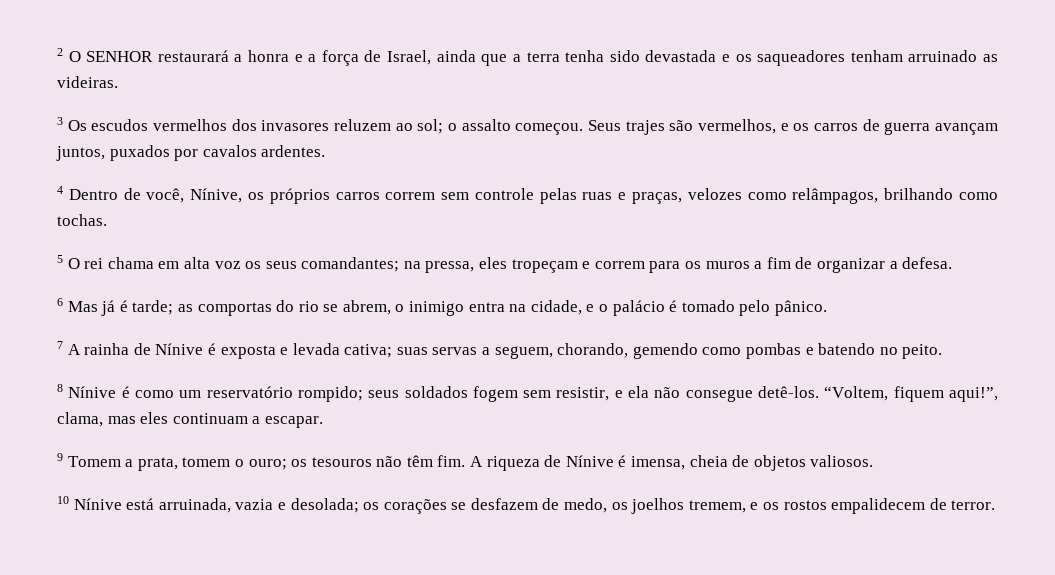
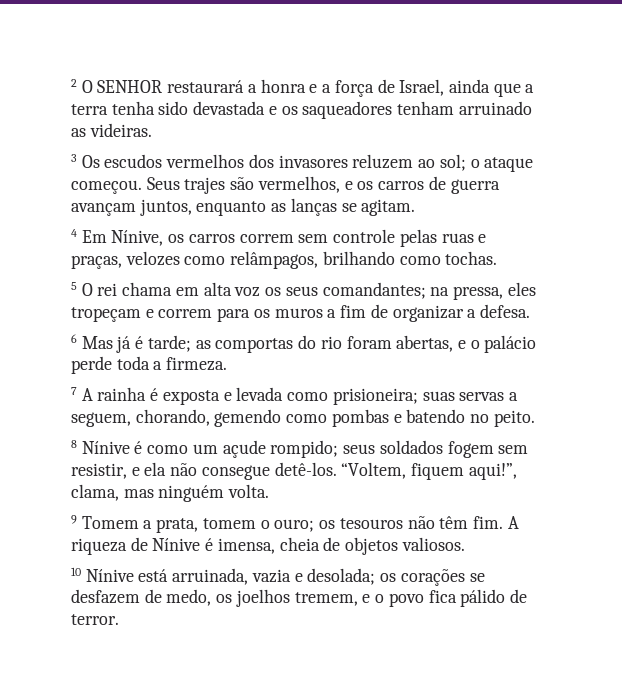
[461,119,511,131] assalto -> [484,157,534,172] ataque
[109,145,326,161] [57,186,185,203] puxados por cavalos ardentes. // 4 Dentro de você, -> [196,198,416,216] [71,229,107,243] enquanto as lanças se agitam. // 4 Em
[269,188,330,204] próprios -> (185, 238) none
[323,300,827,316] se abrem, o inimigo entra na cidade, e o palácio é tomado pelo pânico. -> [346,335,537,353] [71,356,228,374] foram abertas, e o palácio perde toda a firmeza.
[133,343,204,355] de Nínive -> (147, 394) none
[344,344,393,358] cativa; -> [287,388,418,405] como prisioneira;
[206,386,293,398] reservatório -> [222,440,266,458] açude
[140,412,323,428] eles continuam a escapar. -> [158,484,270,502] ninguém volta.
[763,498,926,514] os rostos empalidecem -> [375,589,506,607] o povo fica pálido

